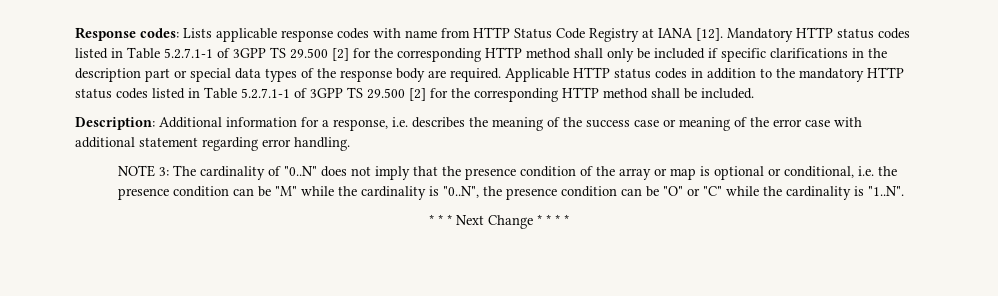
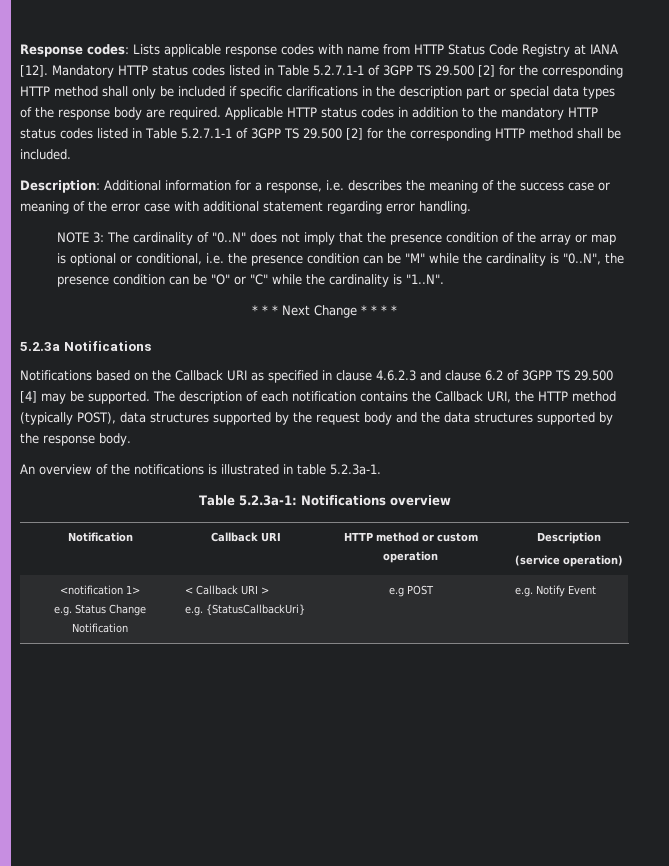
(569, 219) none -> [20,341,151,351] [20,370,613,383] [20,391,616,404] [20,412,613,425] [20,433,131,446] [20,464,381,475] [198,495,451,506] [67,532,133,542] [210,532,281,542] [343,532,478,542] [383,551,438,563] [537,532,601,544] [515,555,623,567] [60,585,140,595] [54,604,146,616] [72,623,128,633] [184,585,269,595] [184,604,305,616] [388,585,434,597] [514,585,596,597] // 5.2.3a Notifications // Notifications based on the Callback URI as specified in clause 4.6.2.3 and clause 6.2 of 3GPP TS 29.500 [4] may be supported. The description of each notification contains the Callback URI, the HTTP method (typically POST), data structures supported by the request body and the data structures supported by the response body. // An overview of the notifications is illustrated in table 5.2.3a-1. // Table 5.2.3a-1: Notifications overview // Notification | Callback URI | HTTP method or custom operation | Description // (service operation) // <notification 1> // e.g. Status Change Notification | < Callback URI > // e.g. {StatusCallbackUri} | e.g POST | e.g. Notify Event

